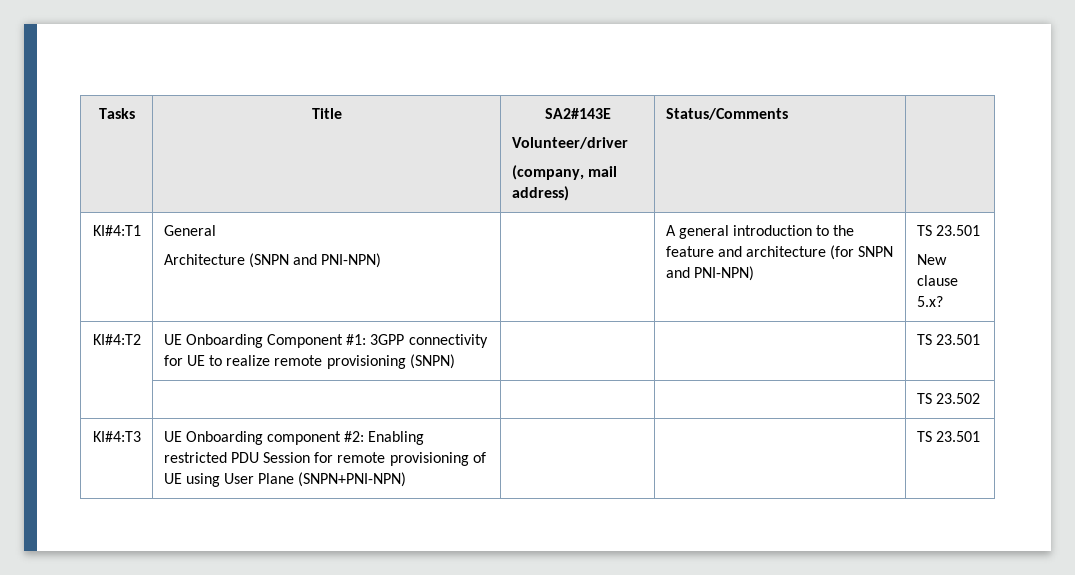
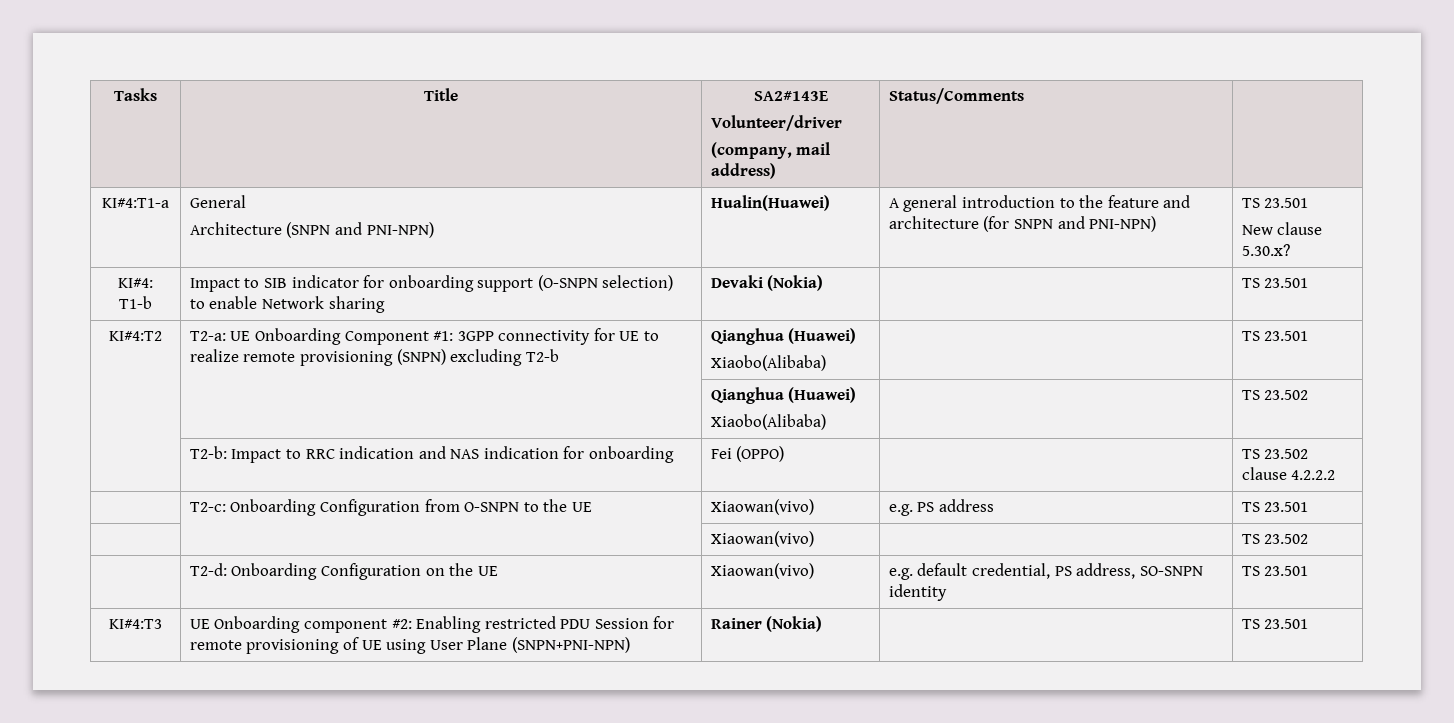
[92,225,141,236] KI#4:T1 -> [102,198,169,208] KI#4:T1-a
(382, 260) none -> [710,195,830,211] Hualin(Huawei)
[916,296,943,307] 5.x? -> [1241,244,1290,256] [118,278,153,288] [119,296,152,309] [189,275,674,292] [189,296,385,313] [710,275,824,291] [1241,278,1309,288] 5.30.x? // KI#4: T1-b | Impact to SIB indicator for onboarding support (O-SNPN selection) to enable Network sharing | Devaki (Nokia) | | TS 23.501
(141, 339) none -> [189,331,226,341] T2-a:
[916,334,980,345] [916,393,980,404] | | | TS 23.501 // | | | | TS 23.502 -> [450,349,559,366] [710,328,857,345] [710,355,826,371] [1241,331,1309,341] [710,387,857,404] [710,414,826,430] [1241,390,1309,400] [189,446,675,463] [710,446,785,462] [1241,449,1309,459] [1241,467,1336,480] [189,499,592,516] [710,499,814,515] [888,499,994,516] [1241,502,1309,512] [710,531,814,547] [1241,534,1309,544] [189,563,498,580] [710,563,814,579] [888,563,1203,580] [888,584,947,601] [1241,566,1309,576] excluding T2-b | Qianghua (Huawei) // Xiaobo(Alibaba) | | TS 23.501 // | | Qianghua (Huawei) // Xiaobo(Alibaba) | | TS 23.502 // | T2-b: Impact to RRC indication and NAS indication for onboarding | Fei (OPPO) | | TS 23.502 clause 4.2.2.2 // | T2-c: Onboarding Configuration from O-SNPN to the UE | Xiaowan(vivo) | e.g. PS address | TS 23.501 // | | Xiaowan(vivo) | | TS 23.502 // | T2-d: Onboarding Configuration on the UE | Xiaowan(vivo) | e.g. default credential, PS address, SO-SNPN identity | TS 23.501
(407, 479) none -> [710,616,823,632] Rainer (Nokia)

